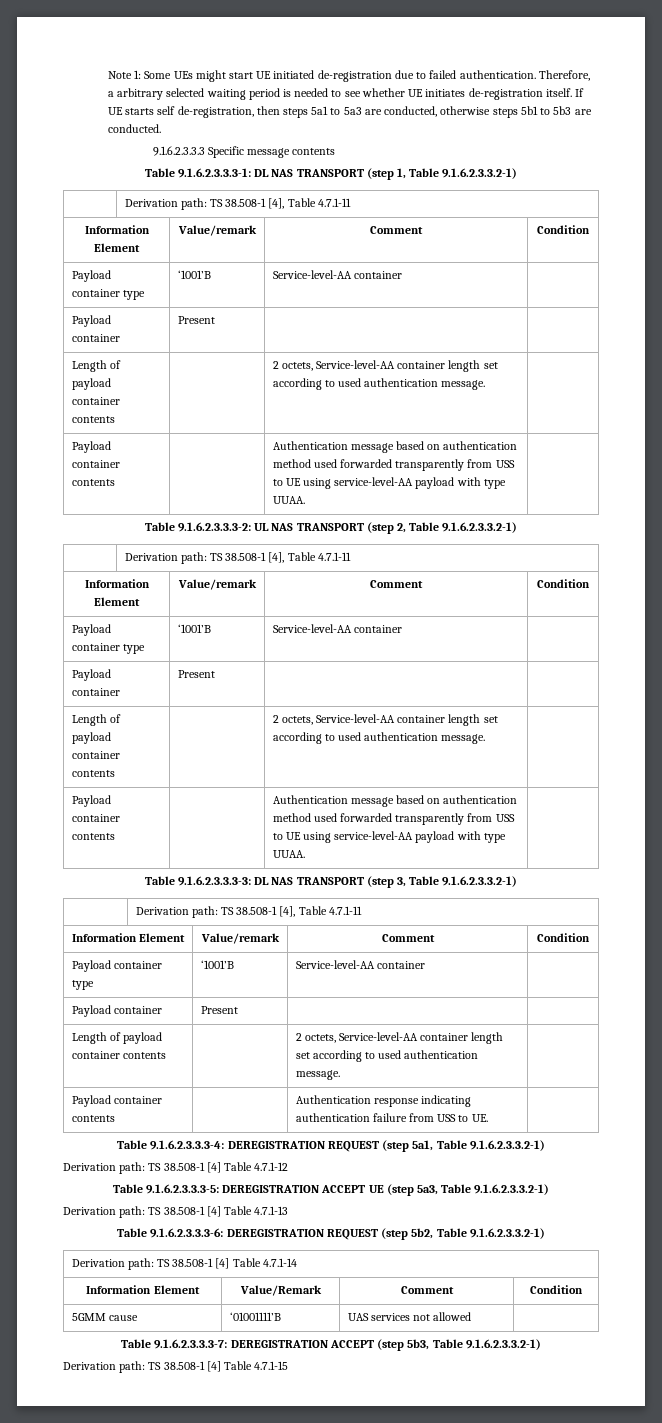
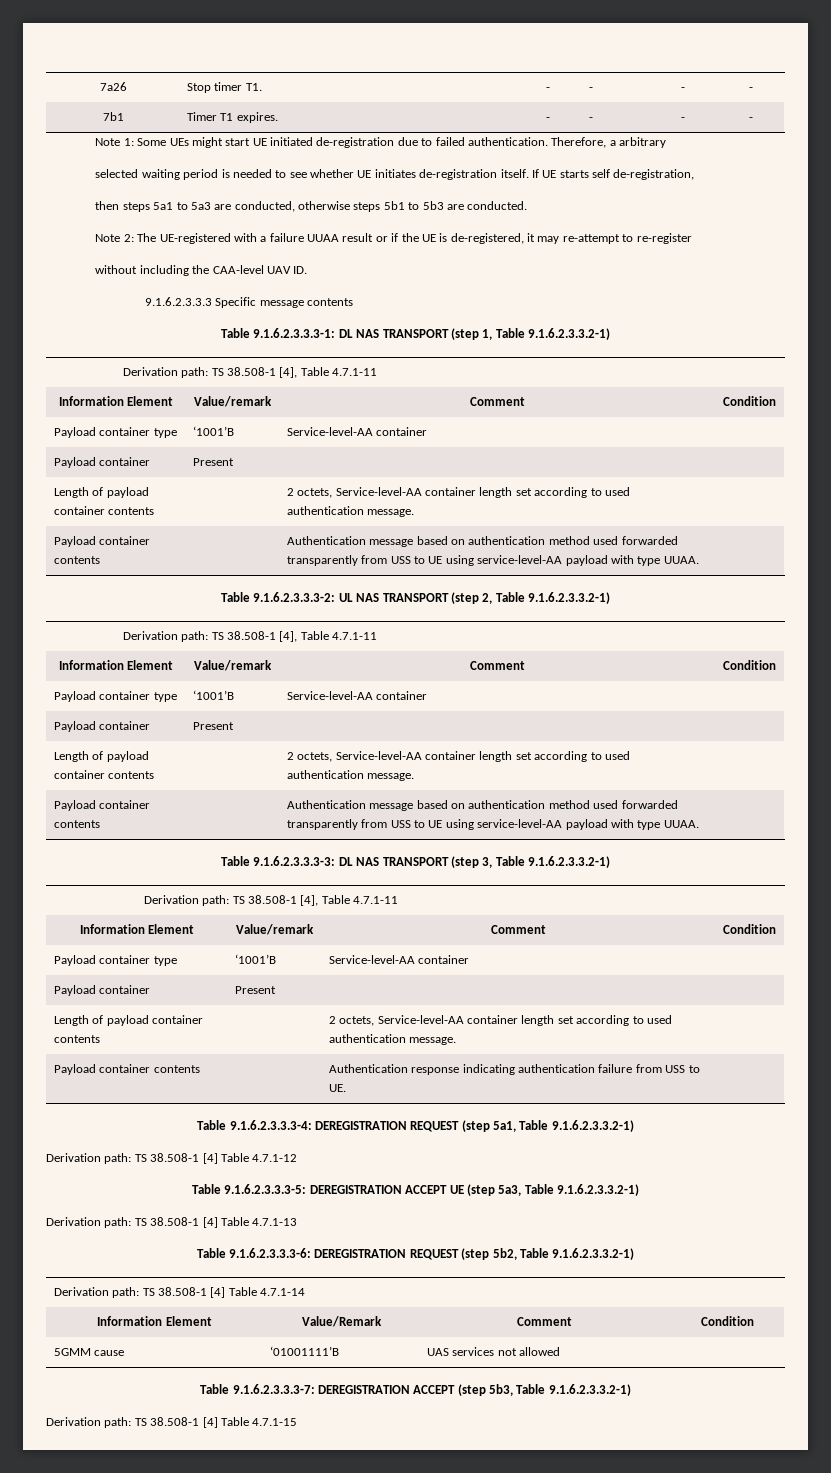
(107, 75) none -> [99,82,127,91] [186,82,262,93] [546,87,550,91] [588,87,593,91] [681,87,685,91] [748,87,753,91] [102,112,124,121] [186,112,278,123] [546,117,550,121] [588,117,593,121] [681,117,685,121] [748,117,753,121] 7a26 | Stop timer T1. | - | - | - | - // 7b1 | Timer T1 expires. | - | - | - | - //
(164, 94) none -> (666, 142) //
(254, 112) none -> (695, 174) //
(161, 128) none -> [95,233,692,244] [95,265,308,276] // Note 2: The UE-registered with a failure UUAA result or if the UE is de-registered, it may re-attempt to re-register // without including the CAA-level UAV ID.

